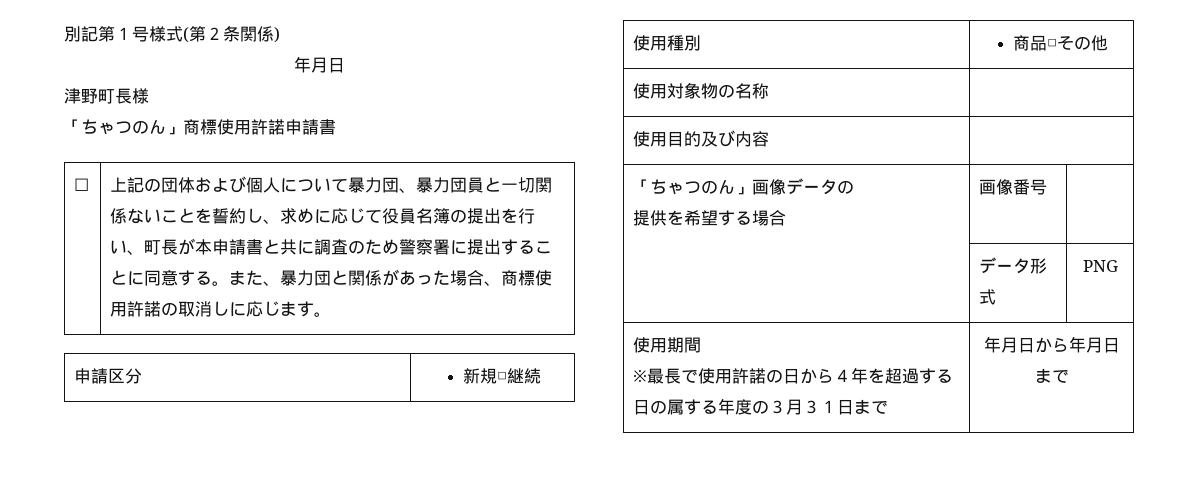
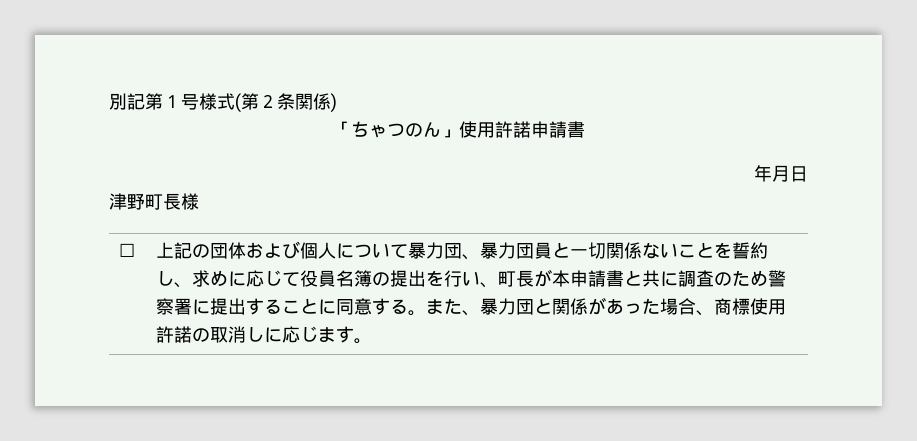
[294,56,345,73] [64,88,149,104] [64,119,336,135] 年月日 // 津野町長様 // 「ちゃつのん」商標使用許諾申請書 -> [332,121,585,138] [754,165,808,182] [109,193,199,210] 「ちゃつのん」使用許諾申請書 // 年月日 // 津野町長様
[74,368,143,384] [462,368,541,384] [633,35,702,51] [1013,35,1109,51] [633,82,770,99] [633,130,770,147] [633,178,855,195] [633,210,787,226] [979,179,1048,195] [979,257,1048,274] [979,289,997,305] [1082,260,1118,272] [633,337,702,353] [633,367,954,384] [633,398,889,415] [983,336,1120,353] [1034,368,1069,383] // 申請区分 | 新規□継続 // 使用種別 | 商品□その他 // 使用対象物の名称 | // 使用目的及び内容 | // 「ちゃつのん」画像データの // 提供を希望する場合 | 画像番号 | // | データ形式 | PNG // 使用期間 // ※最長で使用許諾の日から４年を超過する日の属する年度の３月３１日まで | 年月日から年月日まで -> (373, 341) none

